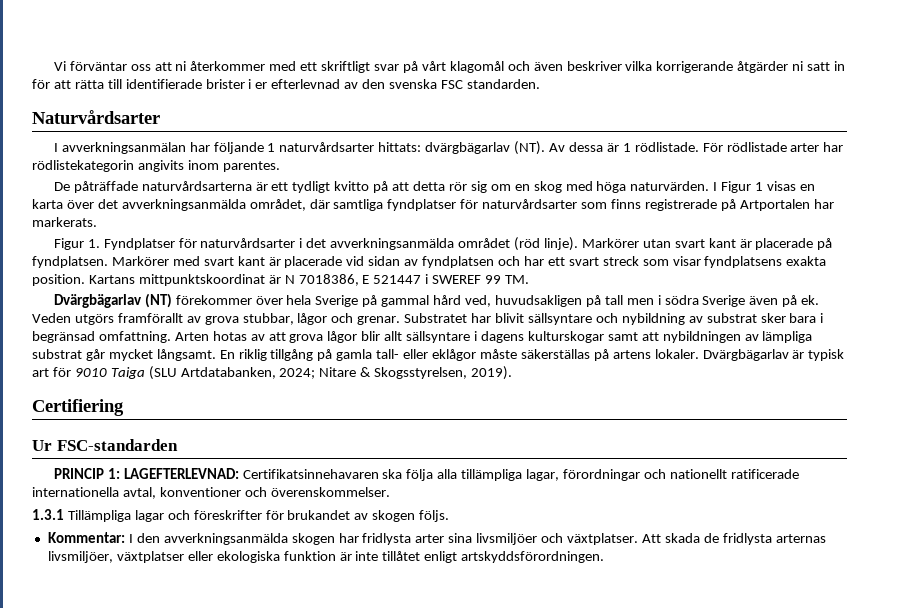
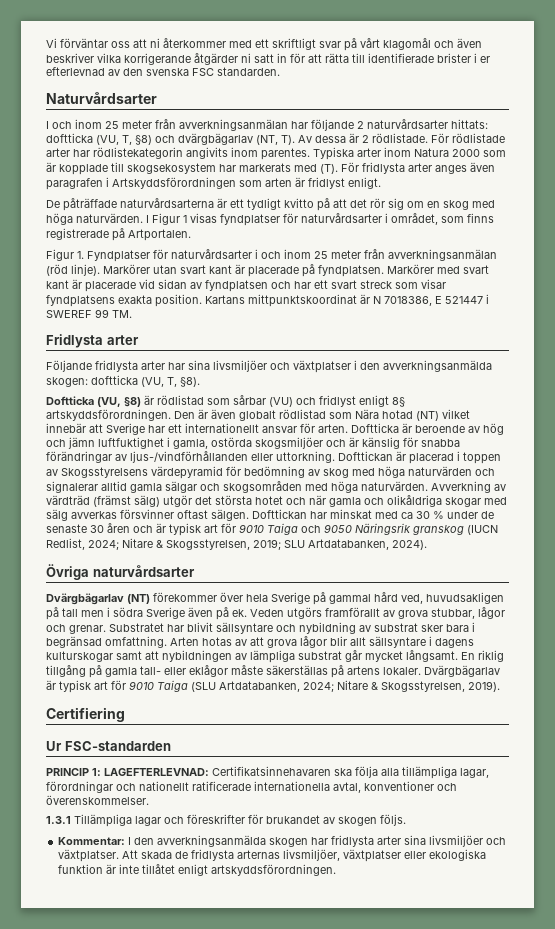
(58, 147) none -> [52,119,176,129] och inom 25 meter från
[267,143,276,152] 1 -> [357,121,364,129] 2
[425,141,546,155] dvärgbägarlav (NT). -> [46,133,295,145] doftticka (VU, T, §8) och dvärgbägarlav (NT, T).
[622,143,631,152] 1 -> [362,135,369,143] 2
(280, 166) none -> [313,147,506,160] [46,162,495,175] [46,177,381,190] Typiska arter inom Natura 2000 som är kopplade till skogsekosystem har markerats med (T). För fridlysta arter anges även paragrafen i Artskyddsförordningen som arten är fridlyst enligt.
[413,181,446,191] detta -> [350,199,367,208] det
[799,184,815,191] [32,199,384,211] en karta över det avverkningsanmälda området, där samtliga -> (217, 218) none
(578, 204) none -> [385,213,438,225] i området,
[739,199,834,211] [32,217,97,227] Artportalen har markerats. -> [128,229,191,241] Artportalen.
[306,238,511,250] det avverkningsanmälda området -> [261,249,497,261] och inom 25 meter från avverkningsanmälan
(530, 279) none -> [46,334,139,348] [46,360,492,373] [46,375,200,387] [46,395,405,407] [46,409,470,421] [46,423,504,435] [46,437,460,449] [46,451,501,464] [46,466,495,479] [46,481,506,493] [46,495,507,507] [46,509,494,521] [46,523,498,536] [46,538,427,550] [46,564,195,580] // Fridlysta arter // Följande fridlysta arter har sina livsmiljöer och växtplatser i den avverkningsanmälda skogen: doftticka (VU, T, §8). // Doftticka (VU, §8) är rödlistad som sårbar (VU) och fridlyst enligt 8§ artskyddsförordningen. Den är även globalt rödlistad som Nära hotad (NT) vilket innebär att Sverige har ett internationellt ansvar för arten. Doftticka är beroende av hög och jämn luftfuktighet i gamla, ostörda skogsmiljöer och är känslig för snabba förändringar av ljus-/vindförhållanden eller uttorkning. Dofttickan är placerad i toppen av Skogsstyrelsens värdepyramid för bedömning av skog med höga naturvärden och signalerar alltid gamla sälgar och skogsområden med höga naturvärden. Avverkning av värdträd (främst sälg) utgör det största hotet och när gamla och olikåldriga skogar med sälg avverkas försvinner oftast sälgen. Dofttickan har minskat med ca 30 % under de senaste 30 åren och är typisk art för 9010 Taiga och 9050 Näringsrik granskog (IUCN Redlist, 2024; Nitare & Skogsstyrelsen, 2019; SLU Artdatabanken, 2024). // Övriga naturvårdsarter

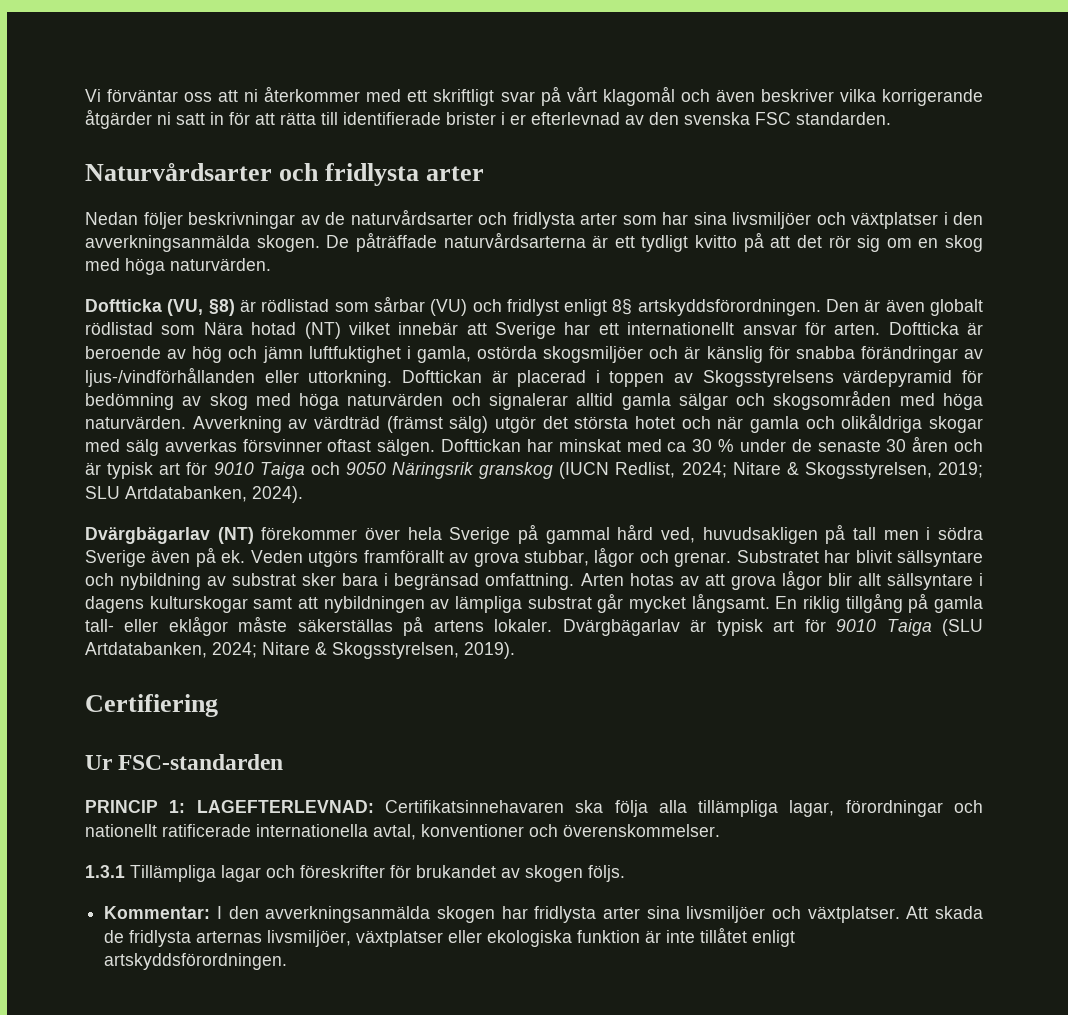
[46,119,488,131] [46,133,505,145] [46,147,506,160] [46,162,495,175] [46,177,381,190] // I och inom 25 meter från avverkningsanmälan har följande 2 naturvårdsarter hittats: doftticka (VU, T, §8) och dvärgbägarlav (NT, T). Av dessa är 2 rödlistade. För rödlistade arter har rödlistekategorin angivits inom parentes. Typiska arter inom Natura 2000 som är kopplade till skogsekosystem har markerats med (T). För fridlysta arter anges även paragrafen i Artskyddsförordningen som arten är fridlyst enligt. // -> [279,163,485,186] [85,209,983,229] [85,235,320,252] och fridlysta arter // Nedan följer beskrivningar av de naturvårdsarter och fridlysta arter som har sina livsmiljöer och växtplatser i den avverkningsanmälda skogen.
[146,213,494,226] [46,228,191,241] [46,249,497,262] [46,264,489,277] [46,279,446,292] [46,294,489,307] [46,309,132,318] [46,334,139,348] [46,360,492,373] [46,375,200,387] I Figur 1 visas fyndplatser för naturvårdsarter i området, som finns registrerade på Artportalen. // Figur 1. Fyndplatser för naturvårdsarter i och inom 25 meter från avverkningsanmälan (röd linje). Markörer utan svart kant är placerade på fyndplatsen. Markörer med svart kant är placerade vid sidan av fyndplatsen och har ett svart streck som visar fyndplatsens exakta position. Kartans mittpunktskoordinat är N 7018386, E 521447 i SWEREF 99 TM. // Fridlysta arter // Följande fridlysta arter har sina livsmiljöer och växtplatser i den avverkningsanmälda skogen: doftticka (VU, T, §8). -> (271, 264) none
[46,564,195,580] // Övriga naturvårdsarter -> (303, 494) none

